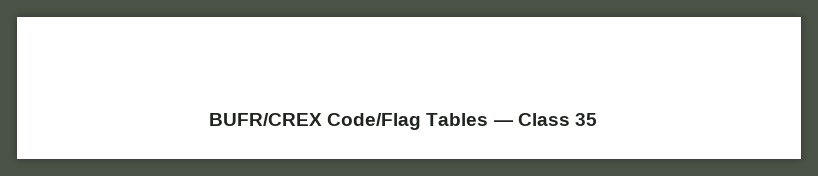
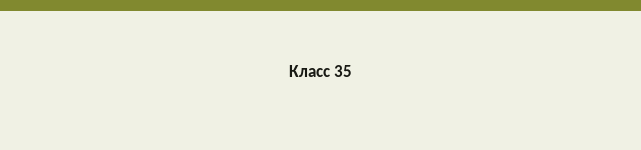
[209,113,570,130] BUFR/CREX Code/Flag Tables — Class -> [288,65,330,77] Класс

